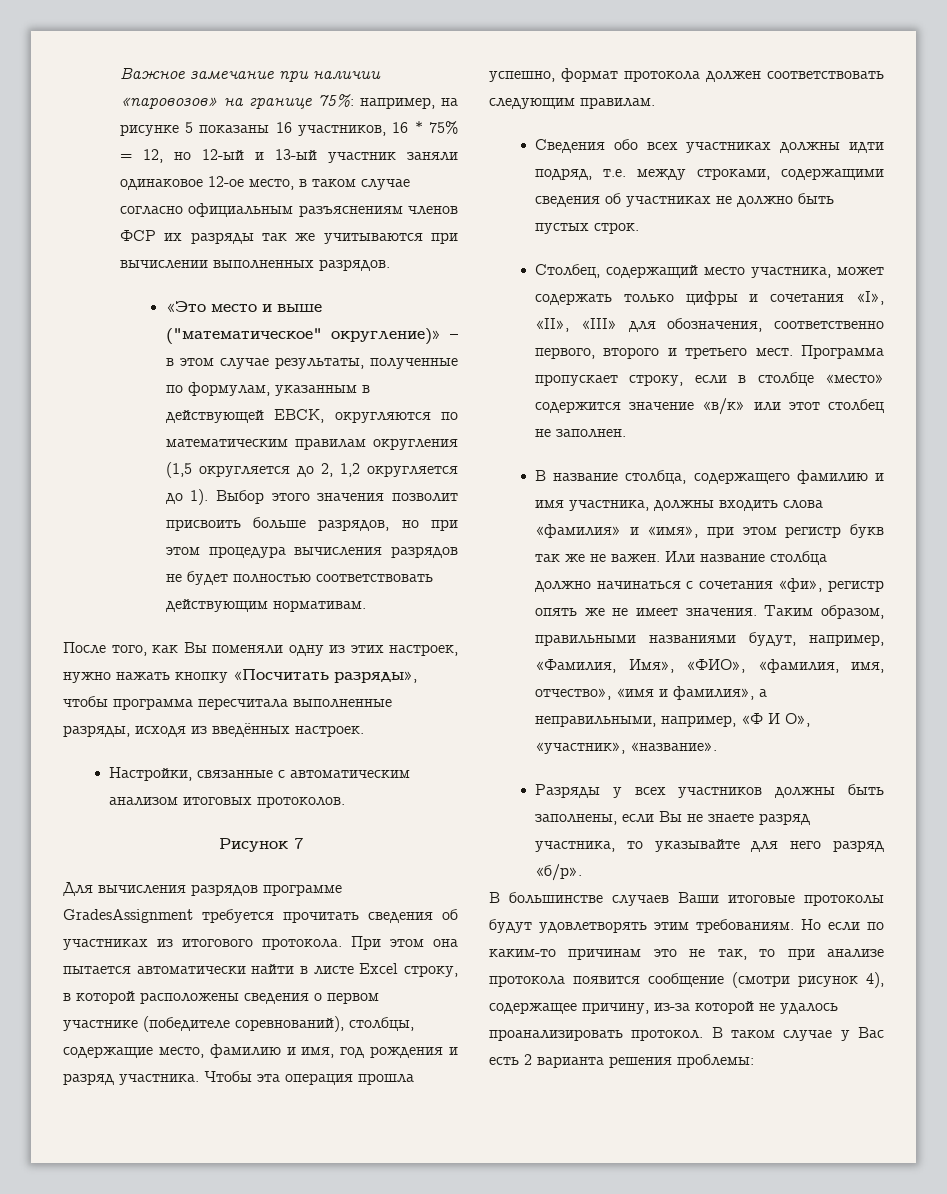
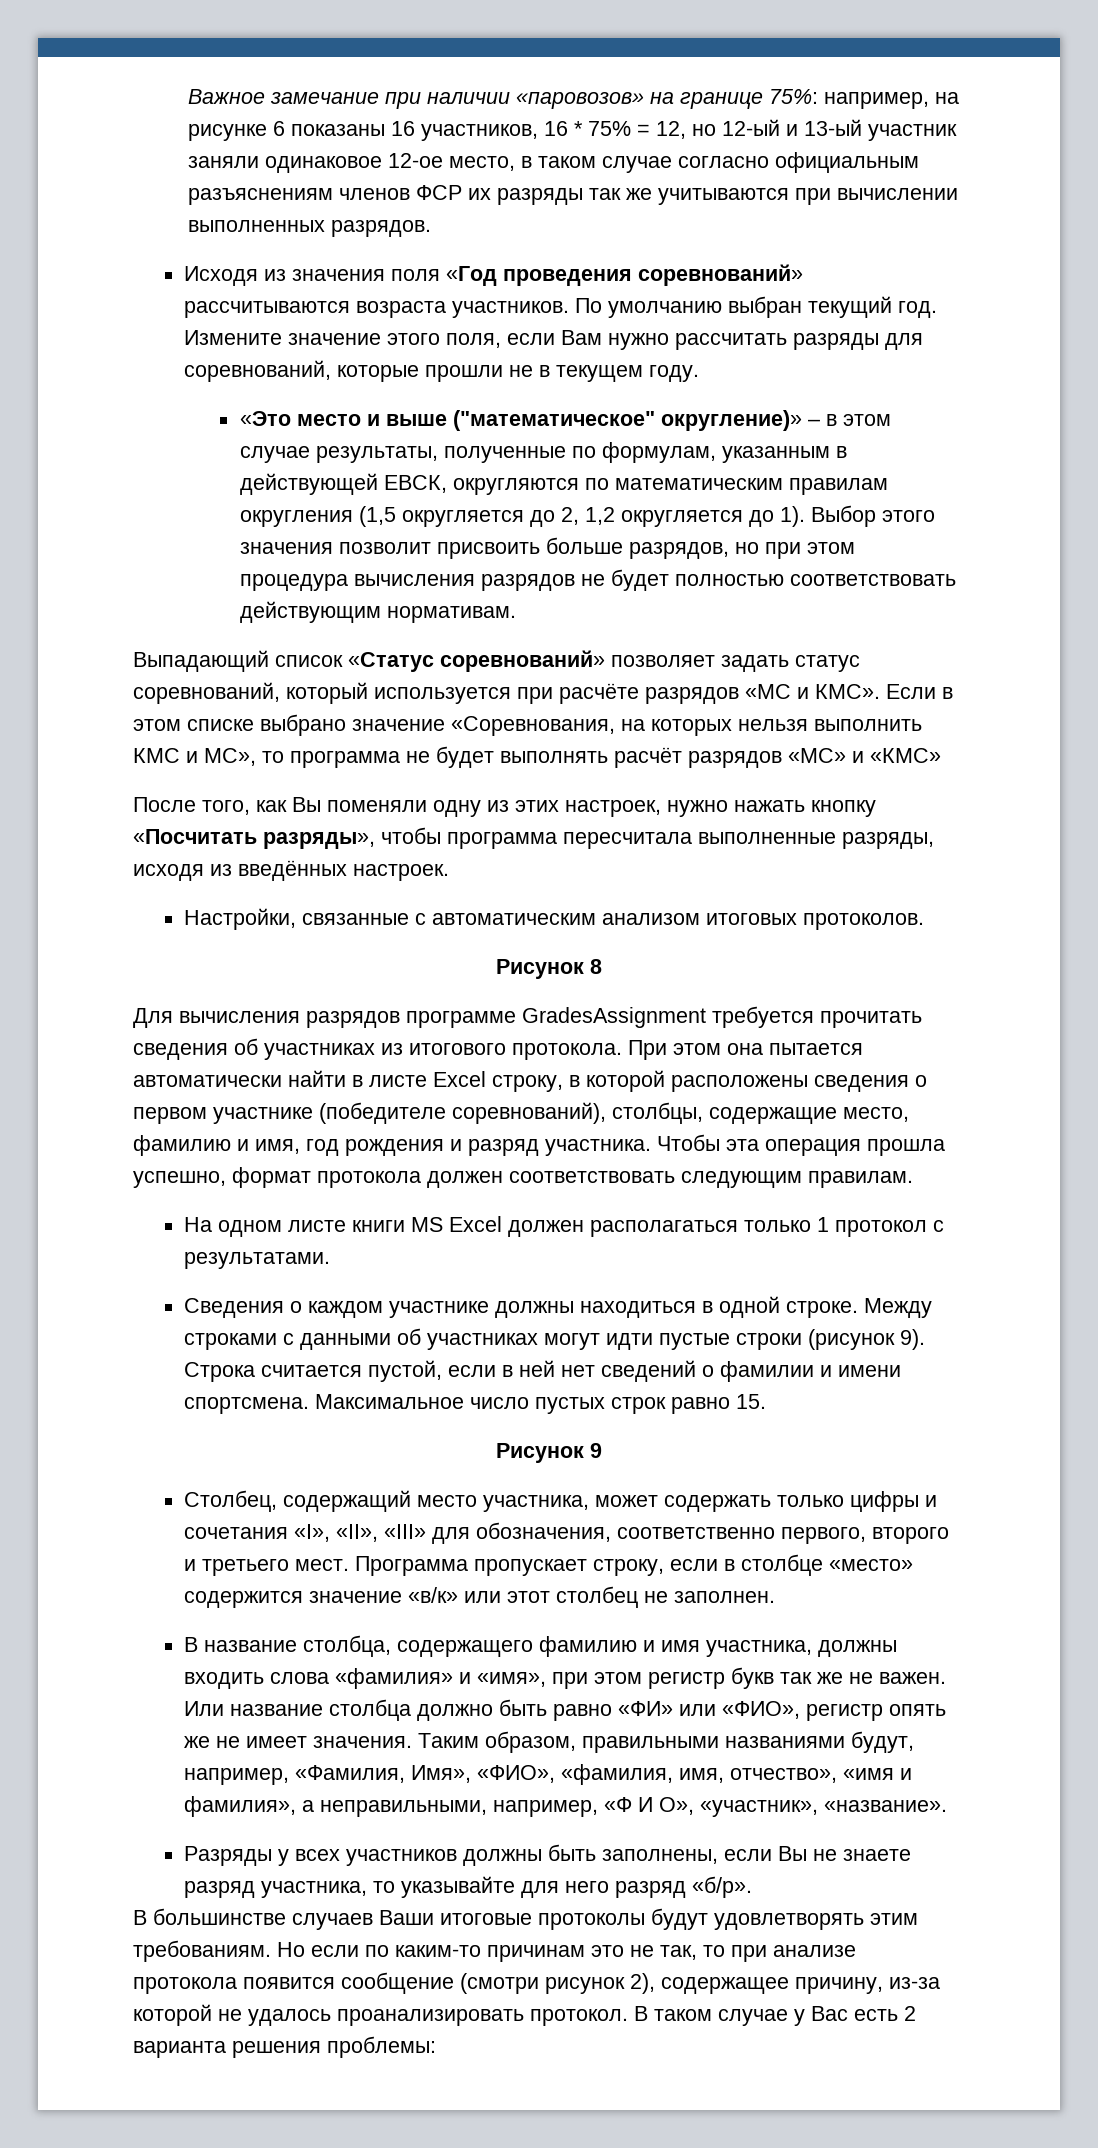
[185,122,194,133] 5 -> [273,121,286,136] 6
(390, 265) none -> [184,264,804,286] [184,296,938,318] [184,330,924,350] [184,360,700,382] // Исходя из значения поля «Год проведения соревнований» рассчитываются возраста участников. По умолчанию выбран текущий год. Измените значение этого поля, если Вам нужно рассчитать разряды для соревнований, которые прошли не в текущем году.
(366, 606) none -> [133,650,860,672] [133,682,953,704] [133,714,922,736] [133,746,941,768] // Выпадающий список «Статус соревнований» позволяет задать статус соревнований, который используется при расчёте разрядов «МС и КМС». Если в этом списке выбрано значение «Соревнования, на которых нельзя выполнить КМС и МС», то программа не будет выполнять расчёт разрядов «МС» и «КМС»
[293,838,303,849] 7 -> [590,959,602,974] 8
[535,139,884,153] [535,168,884,180] [535,193,835,207] [535,222,640,234] Сведения обо всех участниках должны идти подряд, т.е. между строками, содержащими сведения об участниках не должно быть пустых строк. -> [184,1216,945,1237] [184,1252,331,1269] [184,1296,933,1318] [184,1328,926,1350] [184,1360,902,1382] [184,1394,767,1414] [496,1443,602,1463] На одном листе книги MS Excel должен располагаться только 1 протокол с результатами. // Сведения о каждом участнике должны находиться в одной строке. Между строками с данными об участниках могут идти пустые строки (рисунок 9). Строка считается пустой, если в ней нет сведений о фамилии и имени спортсмена. Максимальное число пустых строк равно 15. // Рисунок 9
[596,578,823,592] начинаться с сочетания «фи», -> [499,1699,801,1721] быть равно «ФИ» или «ФИО»,
[866,972,884,988] 4), -> [630,1973,655,1994] 2),

